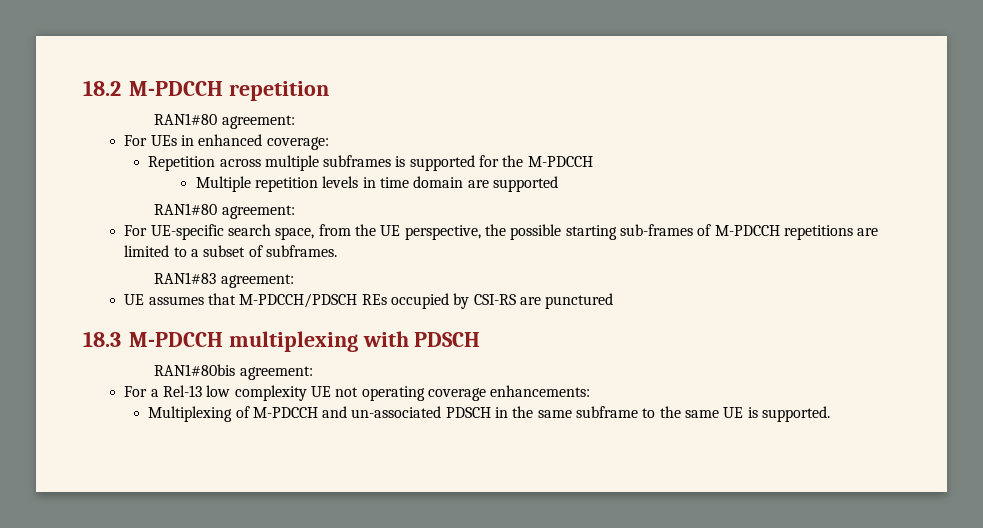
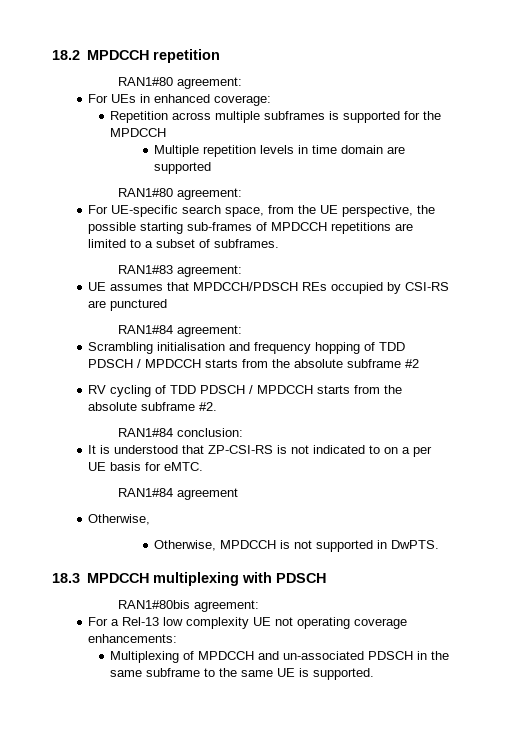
[129,81,223,96] M-PDCCH -> [86,50,149,60] MPDCCH
[527,156,593,167] M-PDCCH -> [110,128,167,137] MPDCCH
[714,225,780,236] M-PDCCH -> [271,222,328,231] MPDCCH
[239,293,358,308] M-PDCCH/PDSCH -> [193,282,299,291] MPDCCH/PDSCH
(614, 301) none -> [117,325,242,337] [88,342,406,354] [88,359,420,368] [88,385,403,397] [88,402,218,411] [117,428,243,437] [88,445,433,457] [88,462,204,471] [117,488,238,500] [88,514,151,525] [154,540,440,552] // RAN1#84 agreement: // Scrambling initialisation and frequency hopping of TDD PDSCH / MPDCCH starts from the absolute subframe #2 // RV cycling of TDD PDSCH / MPDCCH starts from the absolute subframe #2. // RAN1#84 conclusion: // It is understood that ZP-CSI-RS is not indicated to on a per UE basis for eMTC. // RAN1#84 agreement // Otherwise, // Otherwise, MPDCCH is not supported in DwPTS.
[129,332,223,347] M-PDCCH -> [86,573,149,583] MPDCCH
[252,407,318,418] M-PDCCH -> [198,651,255,660] MPDCCH

